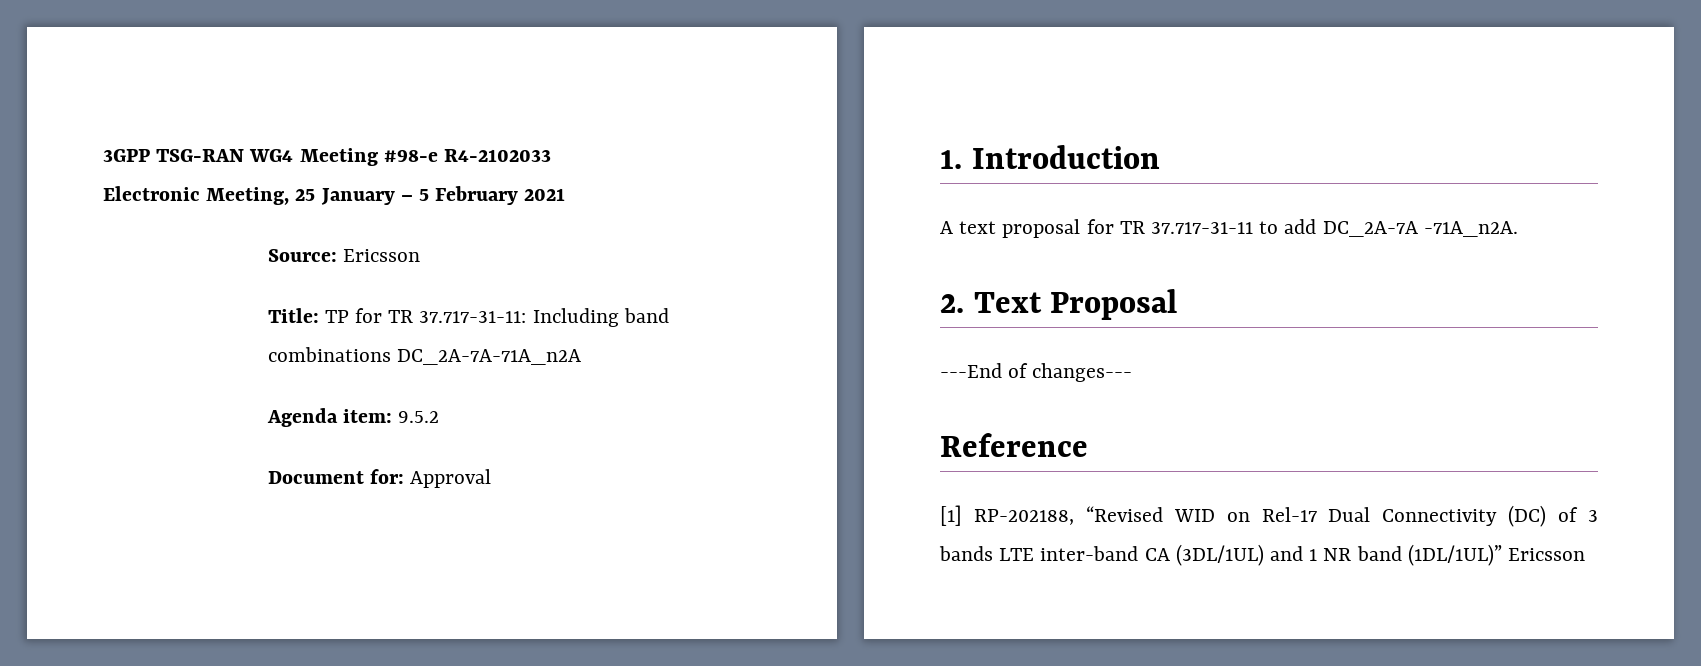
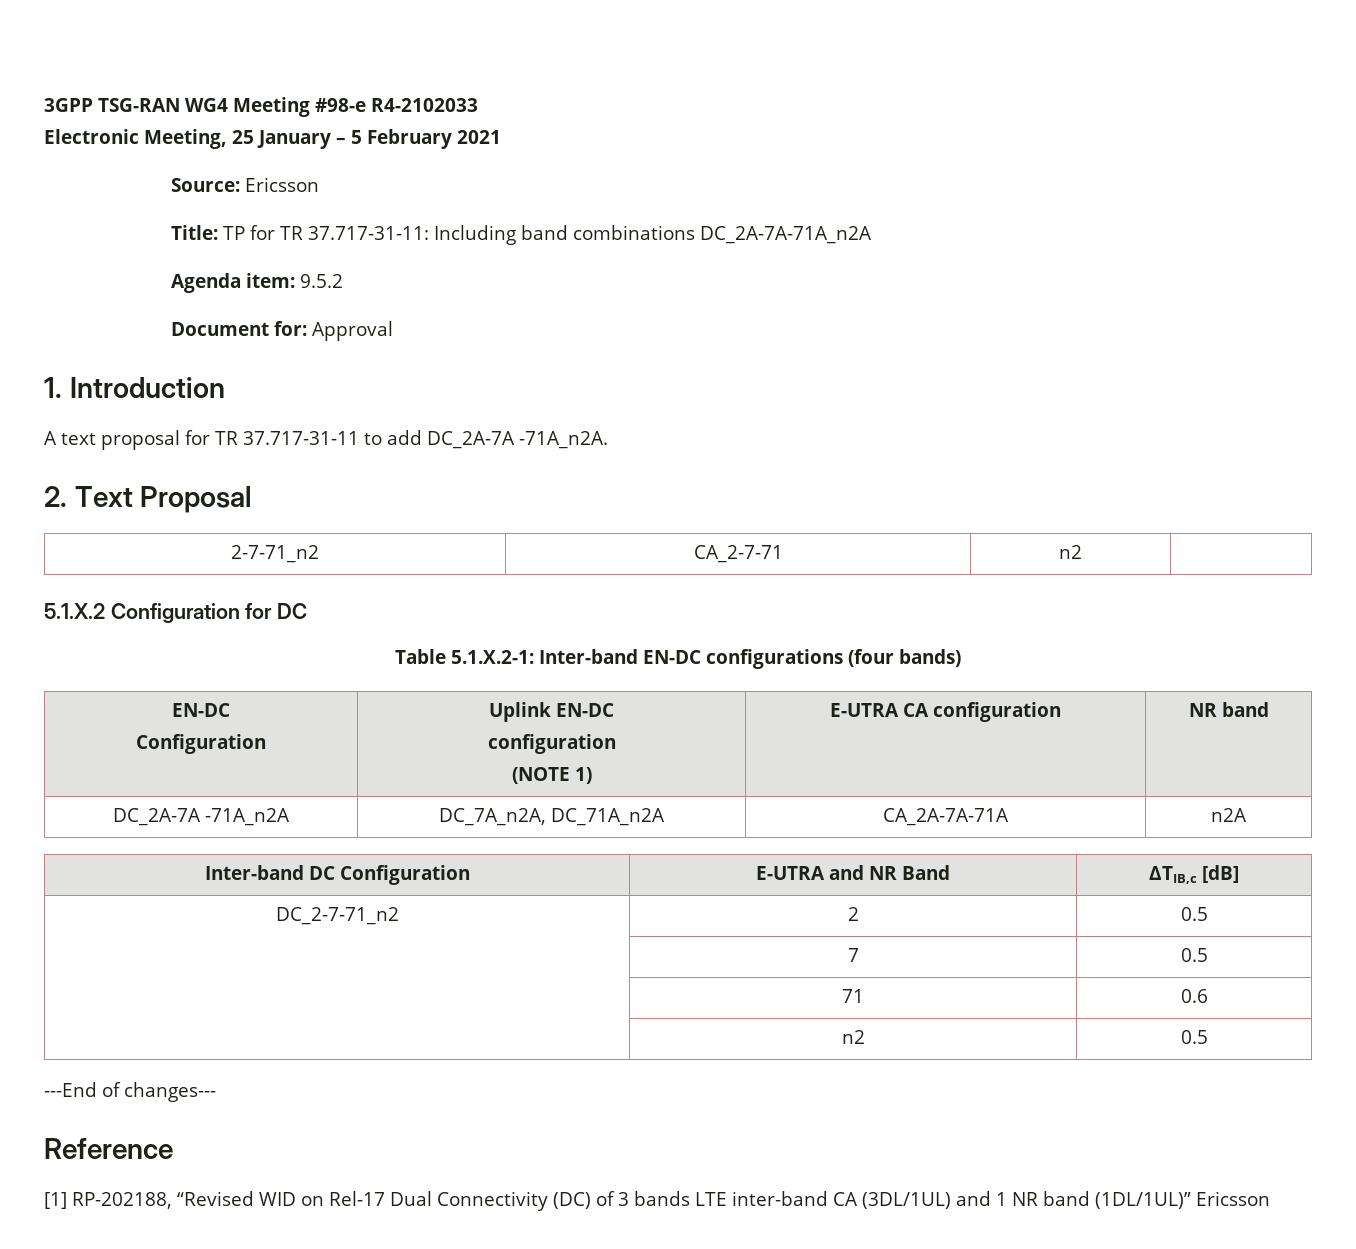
(1178, 304) none -> [231,545,319,563] [693,545,783,563] [1059,545,1082,559] [44,603,308,623] [395,649,961,669] [172,703,230,717] [136,734,266,754] [489,702,614,722] [487,734,616,754] [511,767,592,784] [830,702,1061,722] [1188,702,1269,717] [113,808,290,826] [439,808,665,826] [883,808,1009,826] [1211,808,1247,822] [204,865,470,885] [756,865,950,880] [1149,865,1239,884] [275,907,399,925] [847,907,859,921] [1180,907,1208,921] [847,948,859,962] [1180,948,1208,962] [842,989,864,1003] [1180,989,1208,1003] [841,1030,865,1044] [1180,1030,1208,1044] // 2-7-71_n2 | CA_2-7-71 | n2 | // 5.1.X.2 Configuration for DC // Table 5.1.X.2-1: Inter-band EN-DC configurations (four bands) // EN-DC // Configuration | Uplink EN-DC // configuration // (NOTE 1) | E-UTRA CA configuration | NR band // DC_2A-7A -71A_n2A | DC_7A_n2A, DC_71A_n2A | CA_2A-7A-71A | n2A // Inter-band DC Configuration | E-UTRA and NR Band | ΔTIB,c [dB] // DC_2-7-71_n2 | 2 | 0.5 // | 7 | 0.5 // | 71 | 0.6 // | n2 | 0.5

